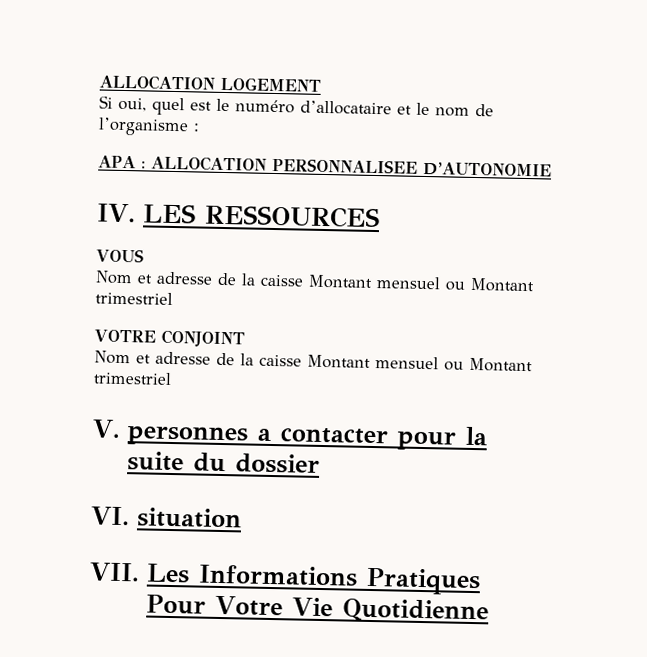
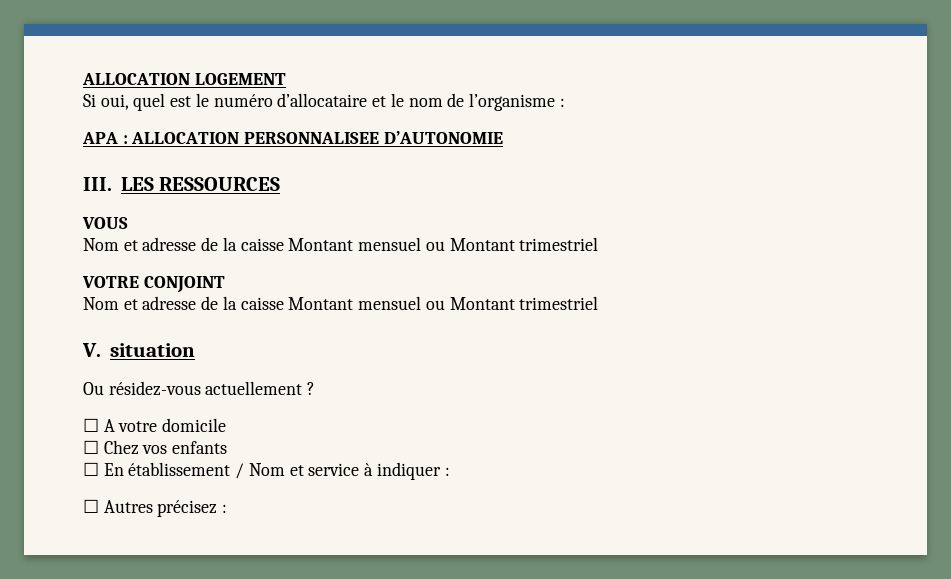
[97,203,136,223] IV. -> [83,177,112,191] III.
[127,425,489,451] [127,451,321,474] [91,506,243,529] [89,562,482,596] [146,594,490,624] personnes a contacter pour la suite du dossier // VI. situation // VII. Les Informations Pratiques Pour Votre Vie Quotidienne -> [109,343,195,357] [83,381,316,396] [83,418,227,432] [83,440,228,455] [83,462,450,480] [83,499,228,517] situation // Ou résidez-vous actuellement ? // ☐ A votre domicile // ☐ Chez vos enfants // ☐ En établissement / Nom et service à indiquer : // ☐ Autres précisez :

